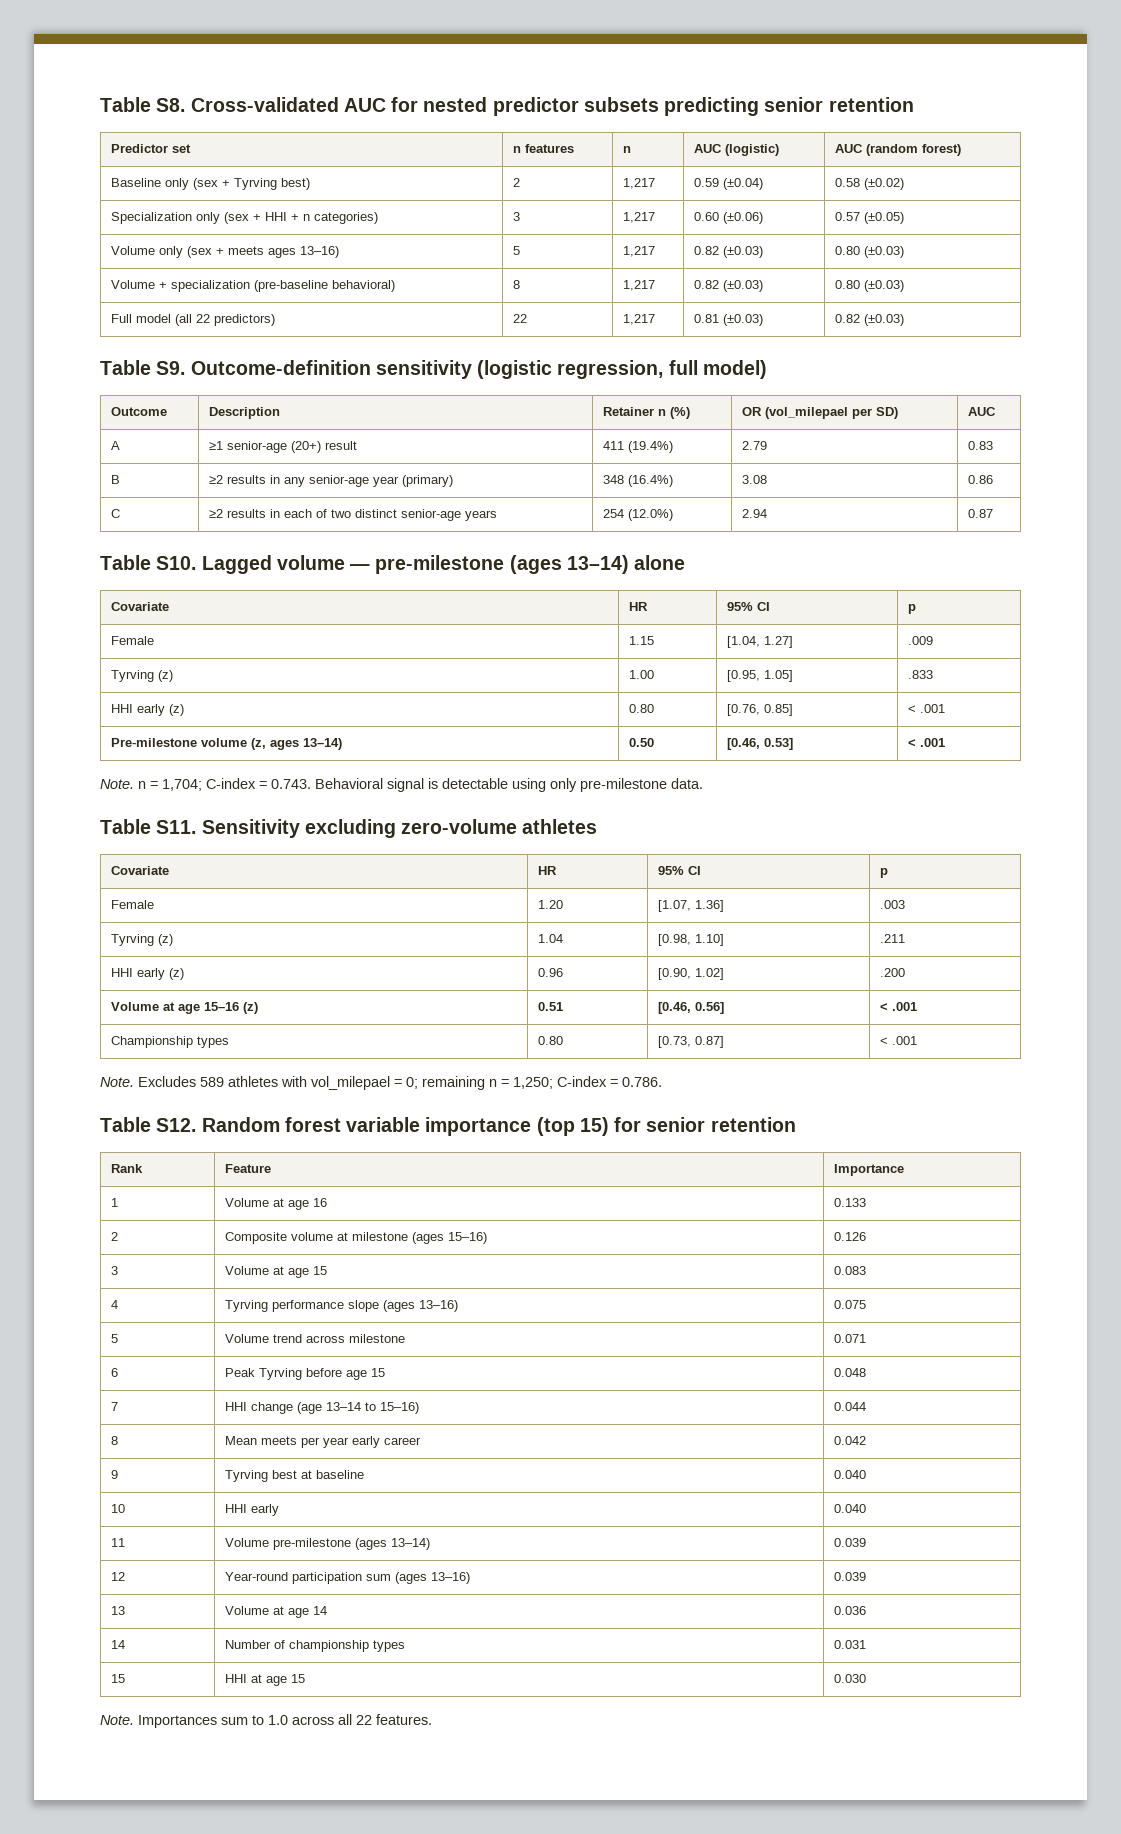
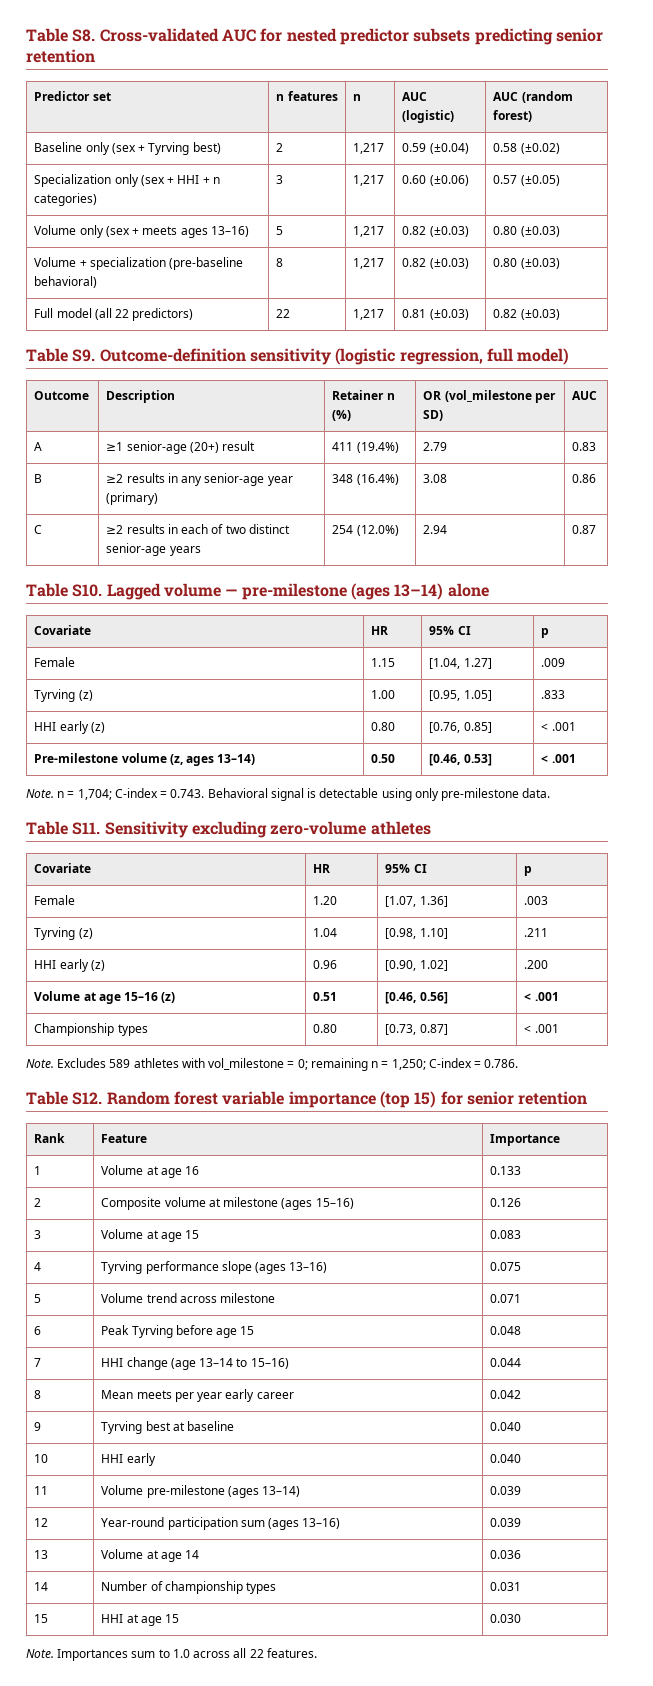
[765,407,849,419] (vol_milepael -> [444,390,532,402] (vol_milestone
[311,1076,390,1090] vol_milepael -> [208,1058,285,1070] vol_milestone

